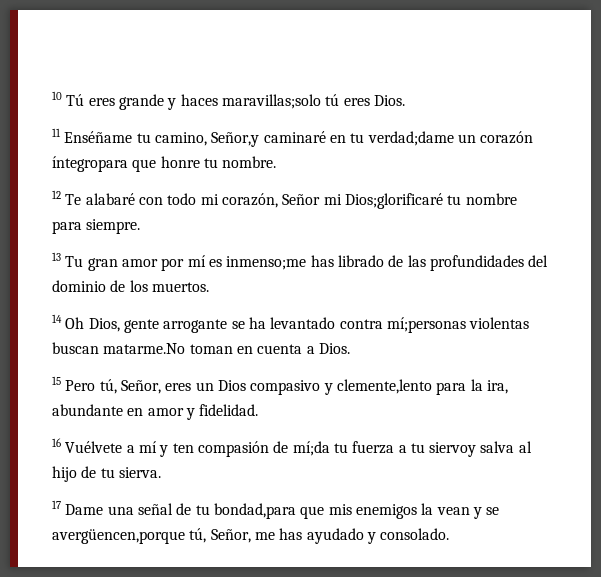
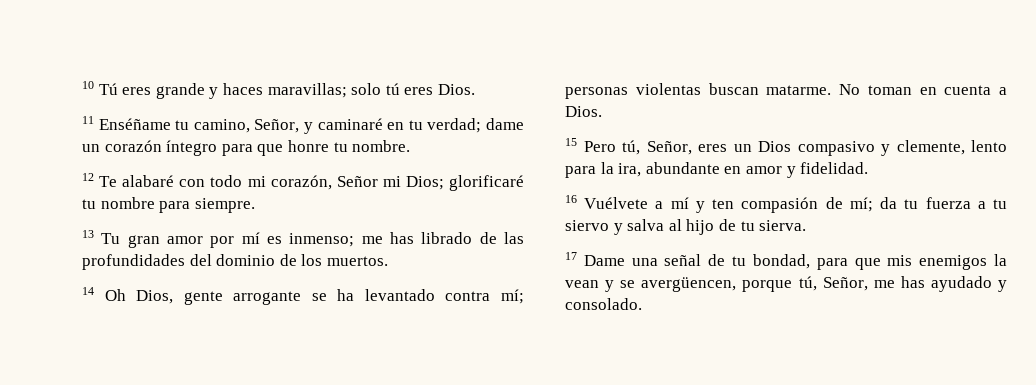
[221,94,321,109] maravillas;solo -> [267,83,382,98] maravillas; solo
[211,132,260,147] Señor,y -> [254,119,313,134] Señor, y
[367,131,534,146] [52,156,128,172] verdad;dame un corazón íntegropara -> [427,118,524,133] [82,140,253,156] verdad; dame un corazón íntegro para
[344,193,443,209] Dios;glorificaré -> [405,175,524,191] Dios; glorificaré
[226,256,307,270] inmenso;me -> [289,233,383,247] inmenso; me
[386,317,530,333] [52,342,186,354] mí;personas violentas buscan matarme.No -> [500,289,524,304] [565,83,860,99] mí; personas violentas buscan matarme. No
[336,379,432,394] clemente,lento -> [896,140,1007,155] clemente, lento
[292,441,330,456] mí;da -> [849,197,898,212] mí; da
[429,442,477,457] siervoy -> [565,220,623,235] siervo y
[213,503,296,519] bondad,para -> [752,254,848,270] bondad, para
[52,529,185,544] avergüencen,porque -> [641,277,793,292] avergüencen, porque

